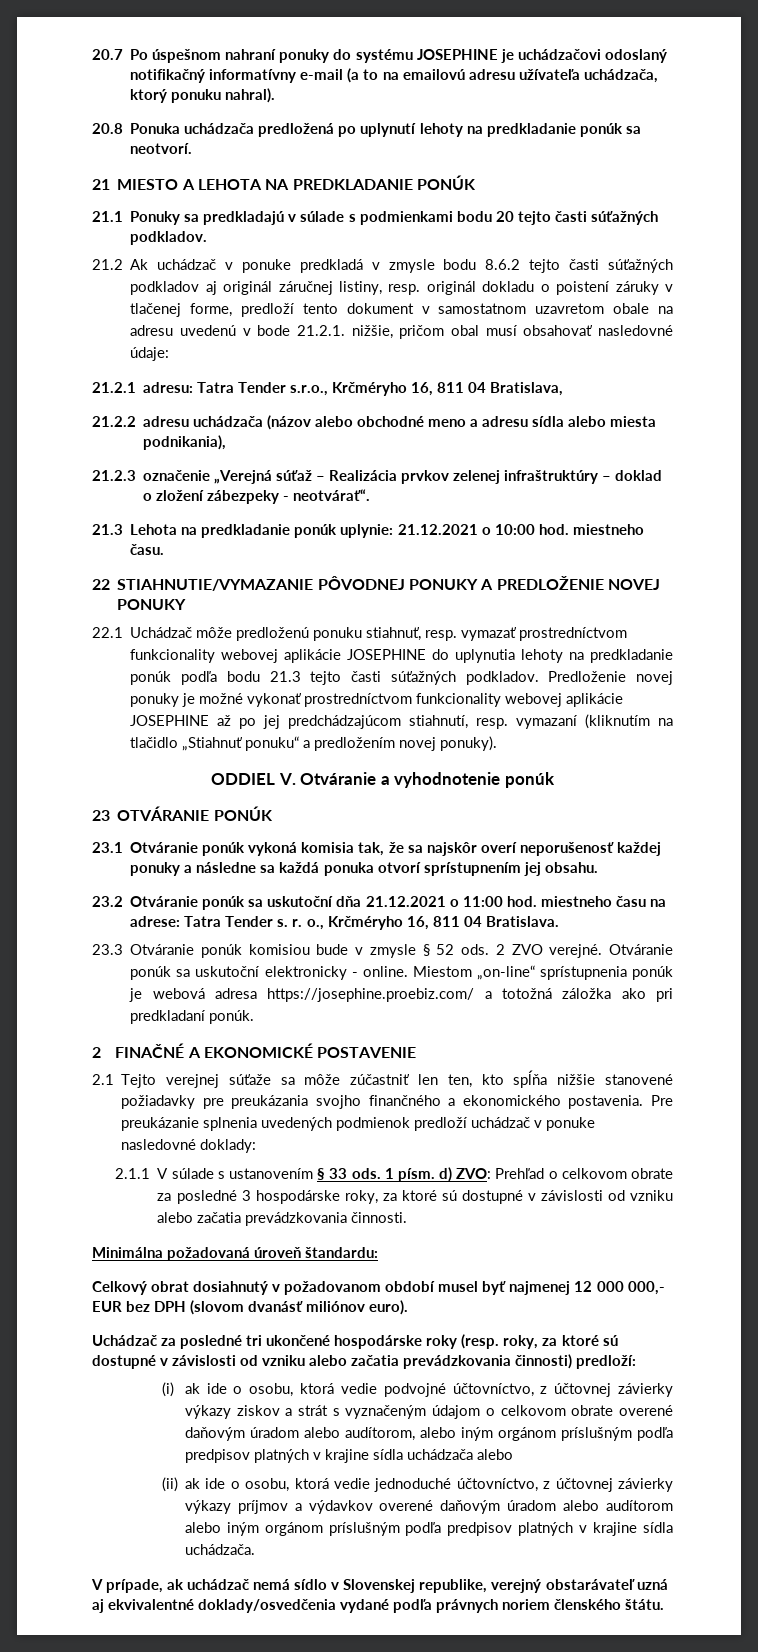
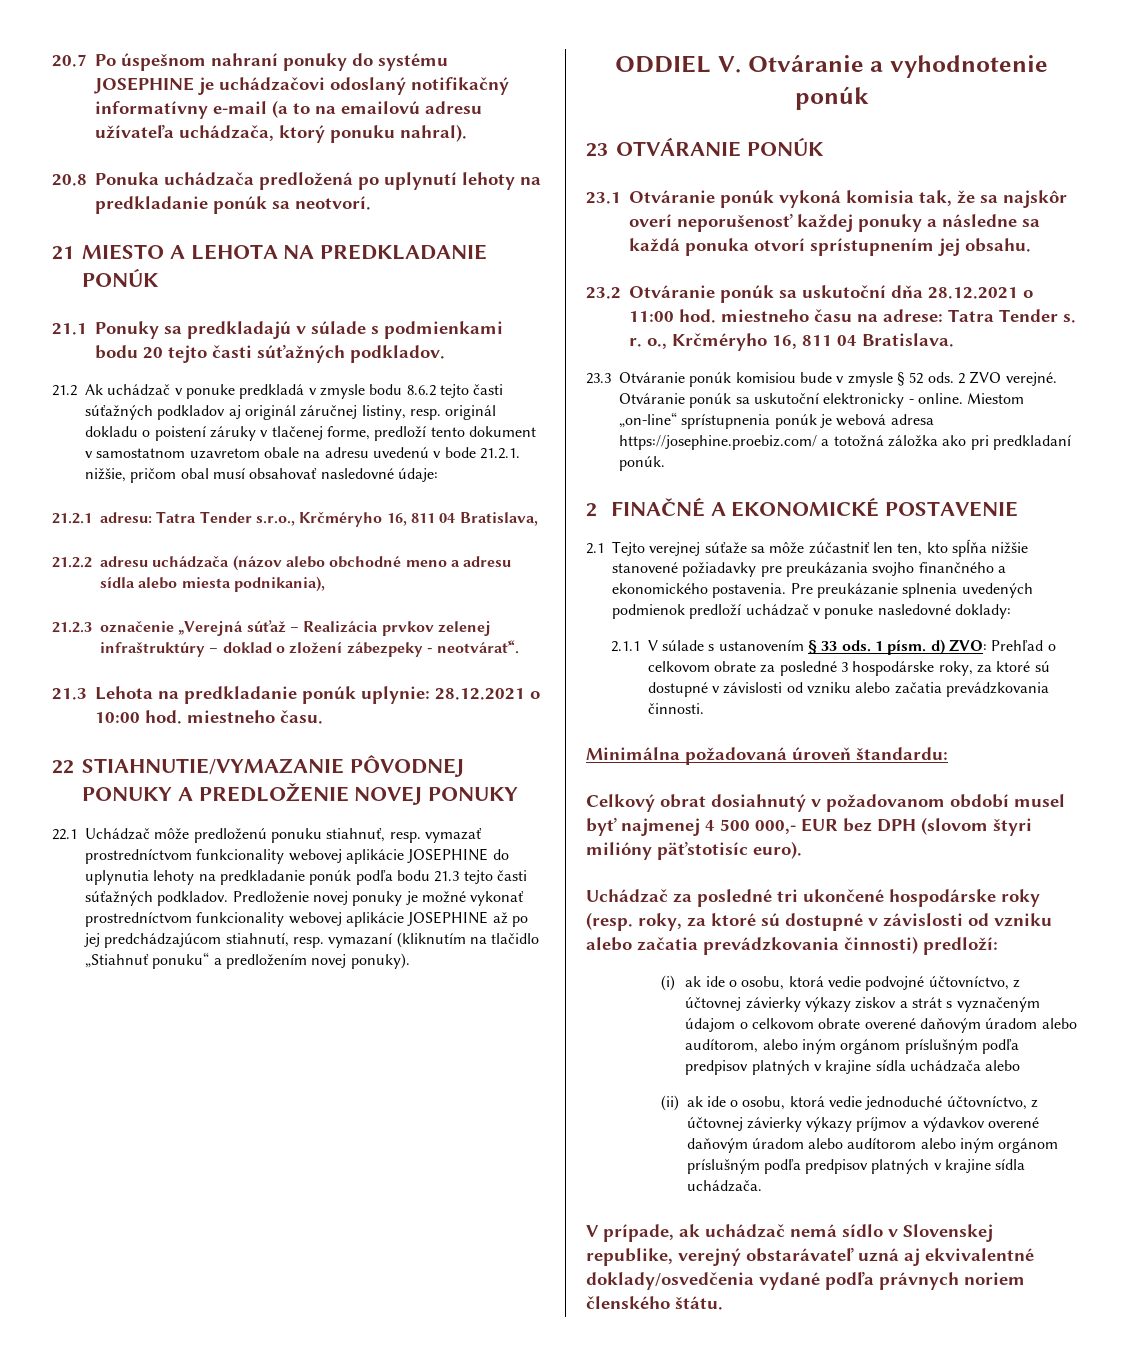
[397,524,478,535] 21.12.2021 -> [435,688,525,700] 28.12.2021
[365,896,446,907] 21.12.2021 -> [928,287,1018,299] 28.12.2021
[574,1281,624,1292] 12 000 -> [705,819,750,831] 4 500
[248,1301,366,1312] dvanásť miliónov -> [993,818,1032,836] [586,841,748,860] štyri milióny päťstotisíc

